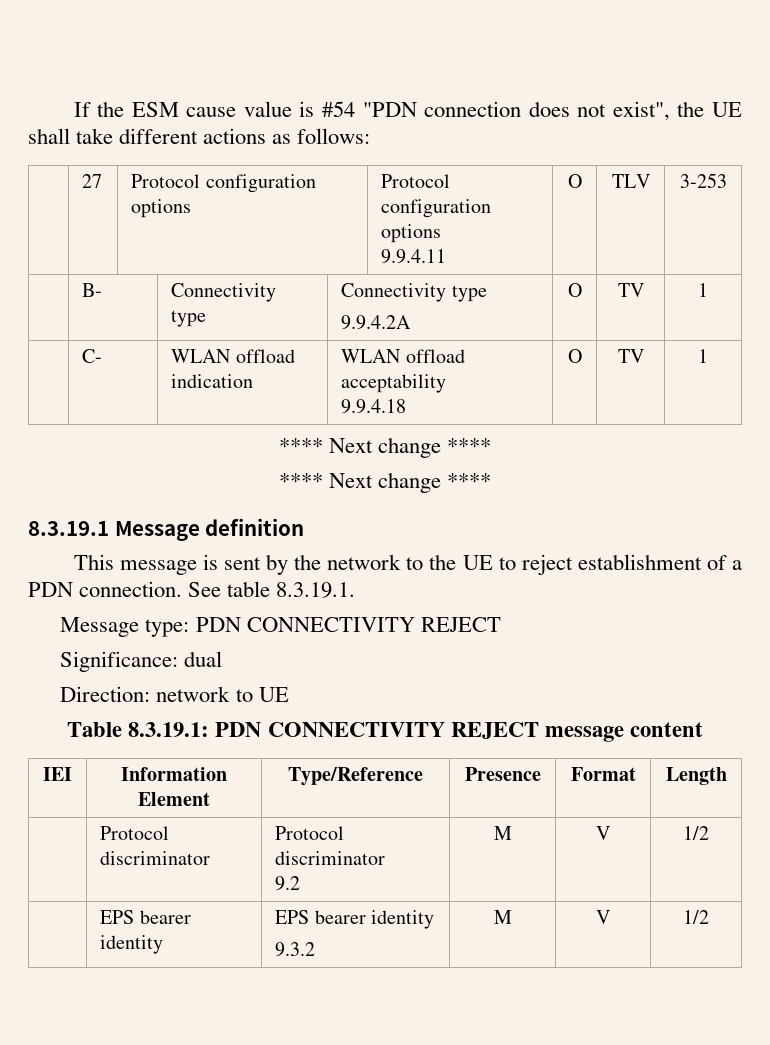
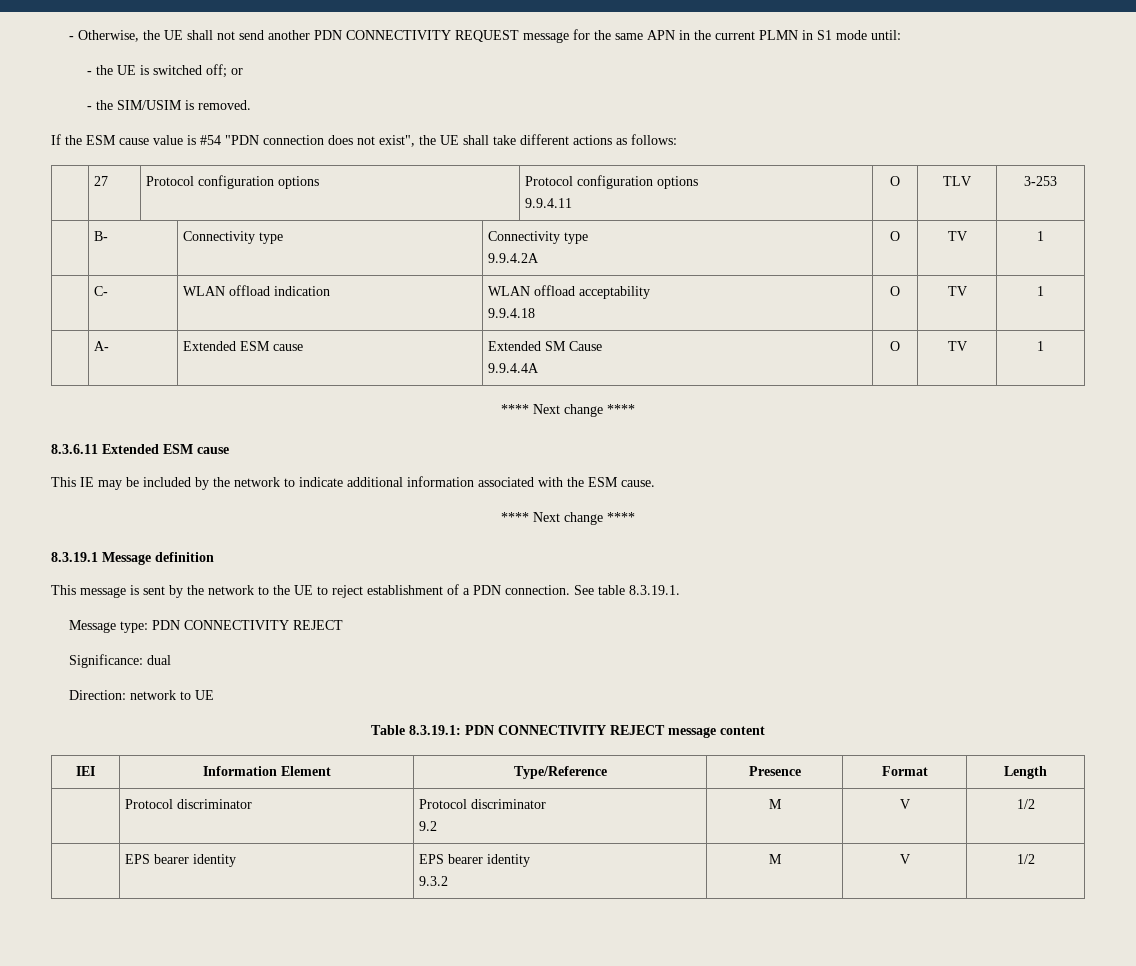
(73, 109) none -> [69,29,902,43] [87,64,244,78] [87,100,252,110] - Otherwise, the UE shall not send another PDN CONNECTIVITY REQUEST message for the same APN in the current PLMN in S1 mode until: // - the UE is switched off; or // - the SIM/USIM is removed. //
[278,437,492,458] // **** Next change **** -> [94,341,110,351] [183,341,304,351] [488,341,603,351] [488,363,540,373] [890,341,900,351] [947,341,967,351] [1037,341,1044,351] [501,404,635,417] [51,444,229,454] [51,476,655,490] // | A- | Extended ESM cause | Extended SM Cause // 9.9.4.4A | O | TV | 1 // **** Next change **** // 8.3.6.11 Extended ESM cause // This IE may be included by the network to indicate additional information associated with the ESM cause.

